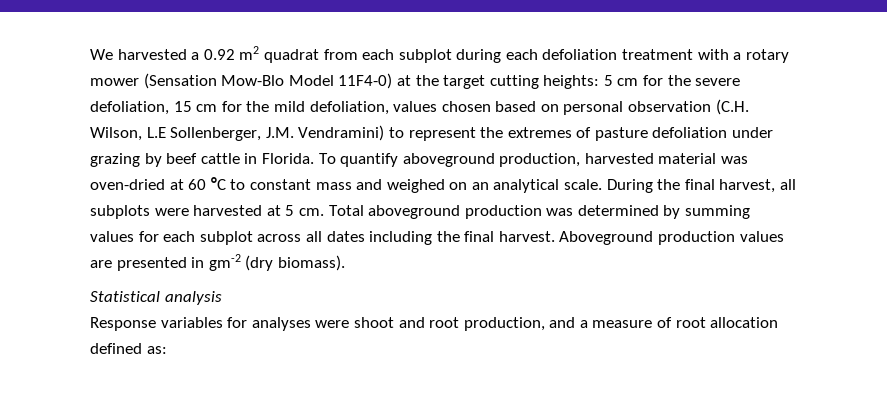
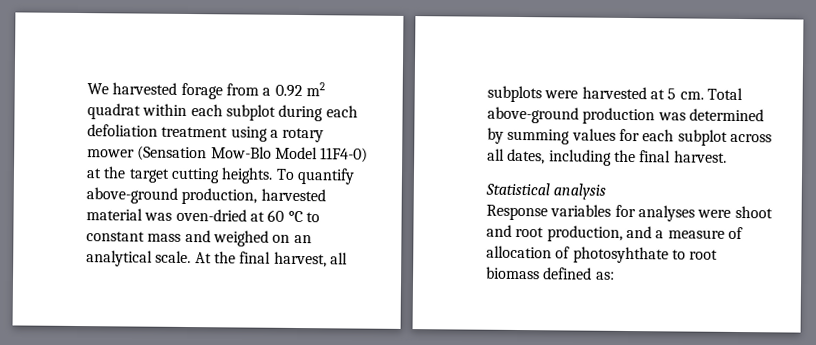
(187, 54) none -> [180,82,259,100] forage from
[323,49,358,60] from -> [142,103,188,116] within
[697,49,729,60] with -> [230,126,268,142] using
[543,75,741,89] [90,99,749,115] [90,125,774,141] [90,153,314,167] heights: 5 cm for the severe defoliation, 15 cm for the mild defoliation, values chosen based on personal observation (C.H. Wilson, L.E Sollenberger, J.M. Vendramini) to represent the extremes of pasture defoliation under grazing by beef cattle in Florida. -> [221,167,274,184] heights.
[402,153,495,167] aboveground -> [86,187,178,204] above-ground
[606,179,653,193] During -> [194,252,212,264] At
[368,205,461,219] aboveground -> [487,106,579,124] above-ground
[326,231,365,242] dates -> [507,148,546,165] dates,
[559,231,784,245] [90,254,345,271] Aboveground production values are presented in gm-2 (dry biomass). -> (727, 156) none
[675,317,779,328] root allocation -> [486,245,719,264] [486,266,540,280] allocation of photosyhthate to root biomass

